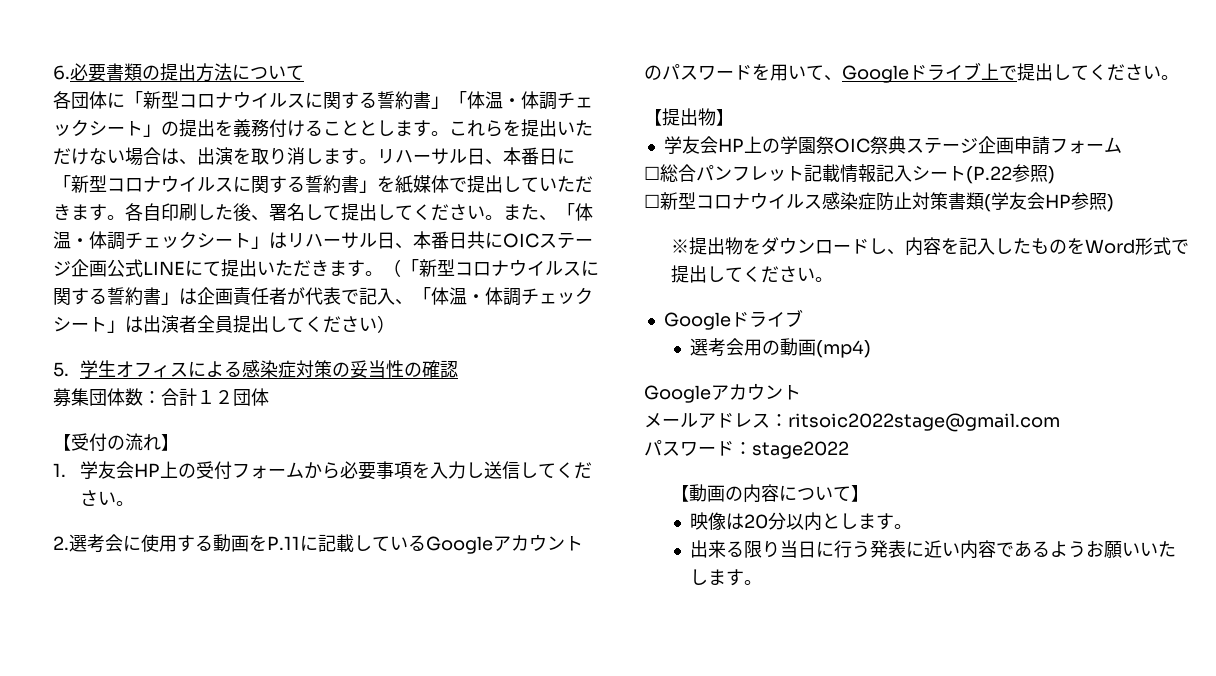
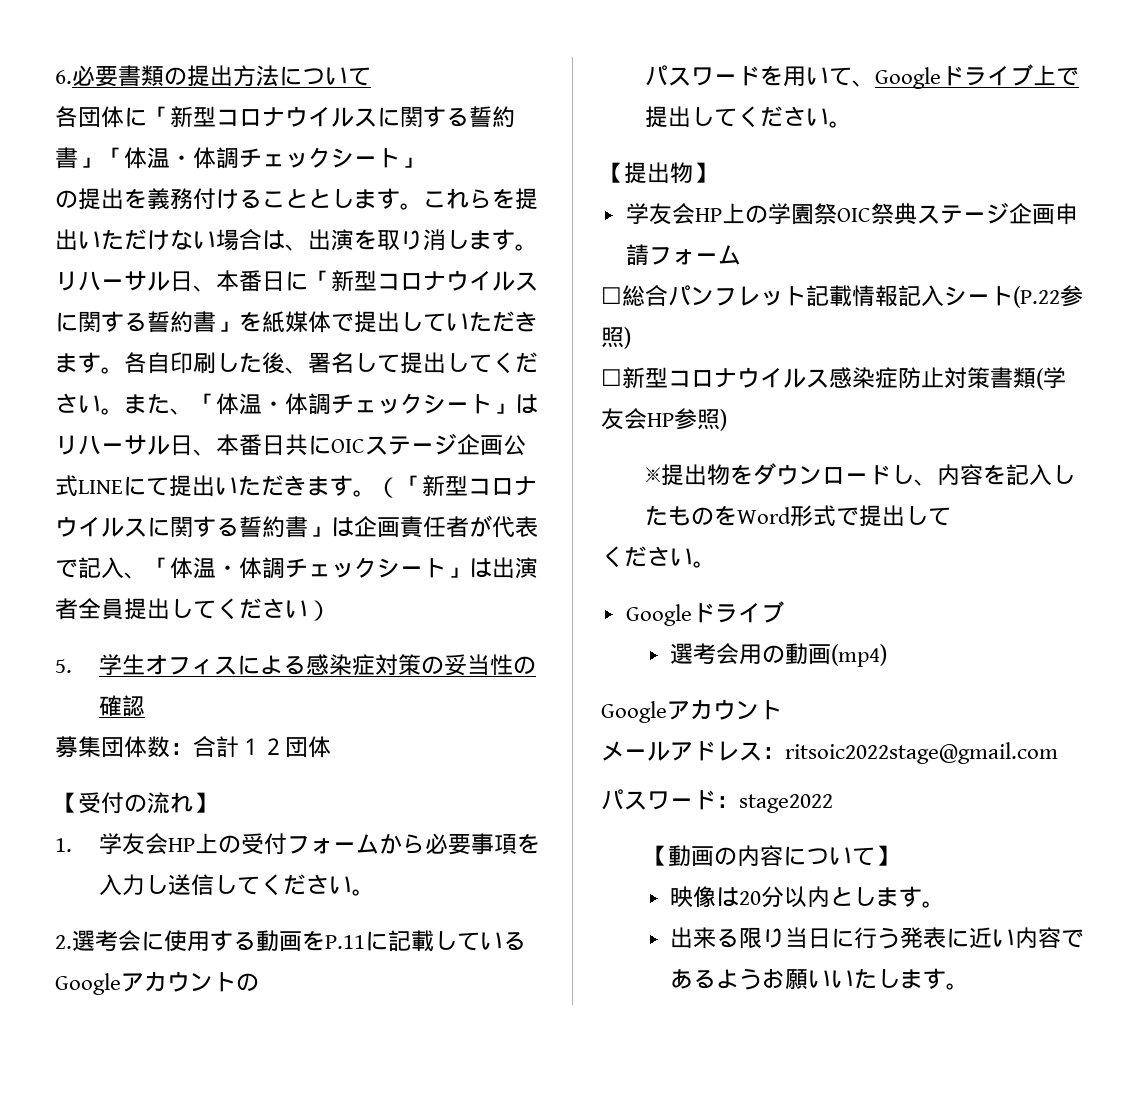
(161, 130) none -> (423, 162) //
(662, 72) none -> (259, 982) //
(743, 274) none -> (952, 516) //

